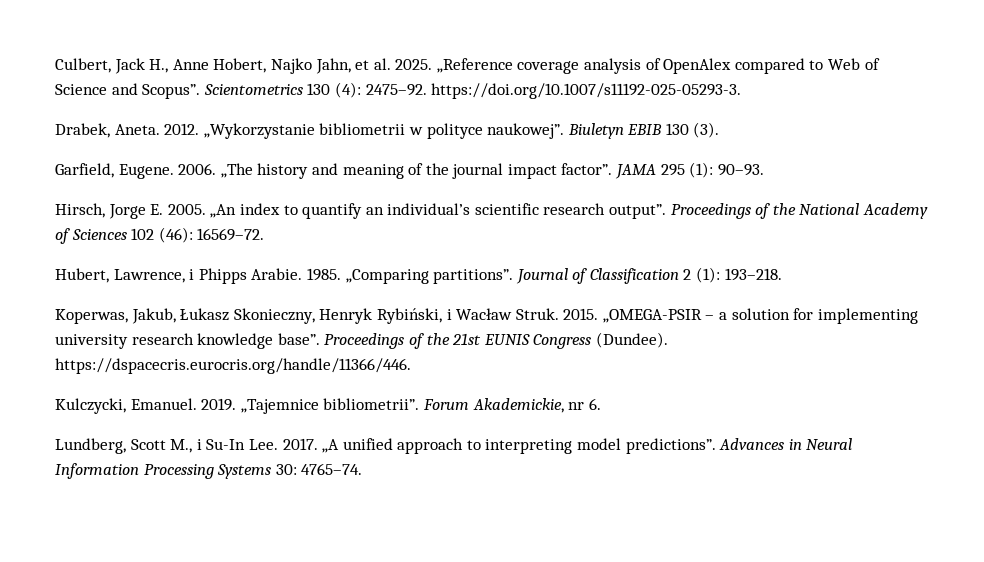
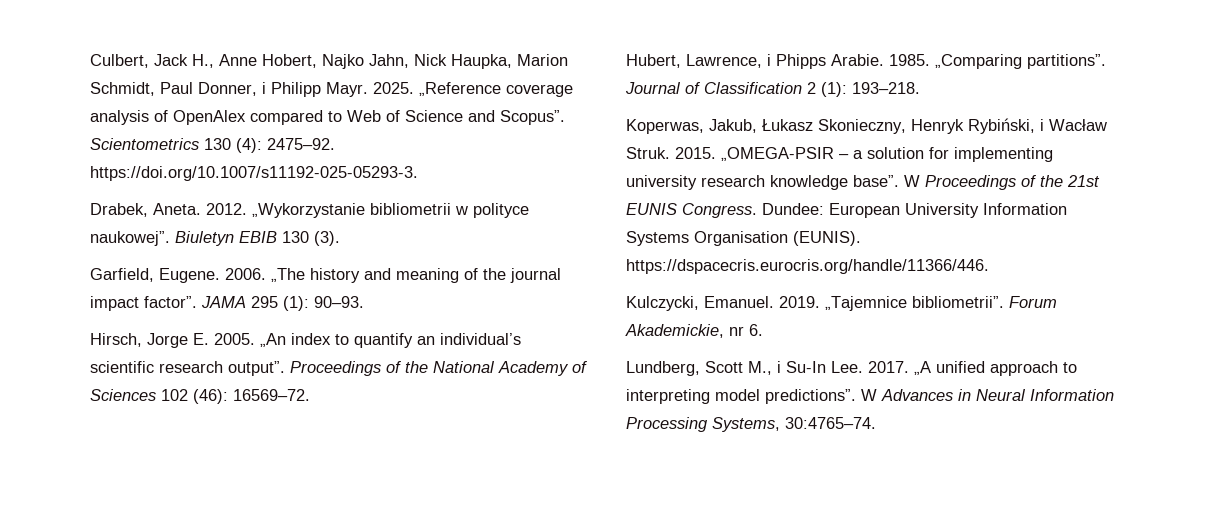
[355,58,391,70] et al. -> [414,54,568,69] [90,82,368,97] Nick Haupka, Marion Schmidt, Paul Donner, i Philipp Mayr.
(320, 339) none -> [904,175,920,187] W
[533,332,668,349] Congress (Dundee). -> [682,203,1067,218] [626,231,861,246] Congress. Dundee: European University Information Systems Organisation (EUNIS).
(716, 446) none -> [861,389,877,401] W
[217,463,363,479] Systems 30: 4765–74. -> [712,417,876,432] Systems, 30:4765–74.

